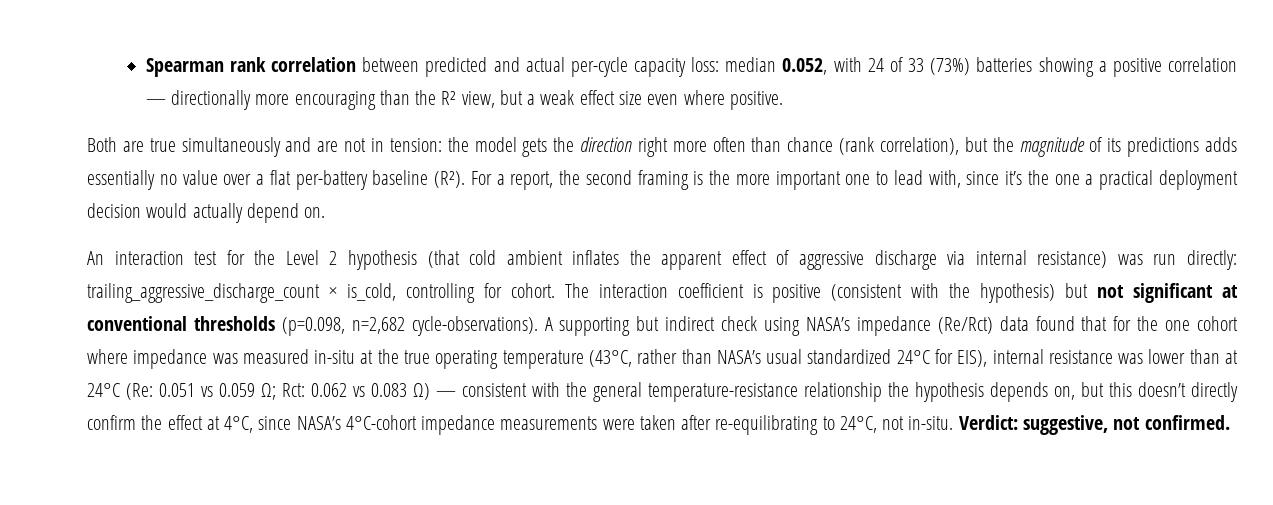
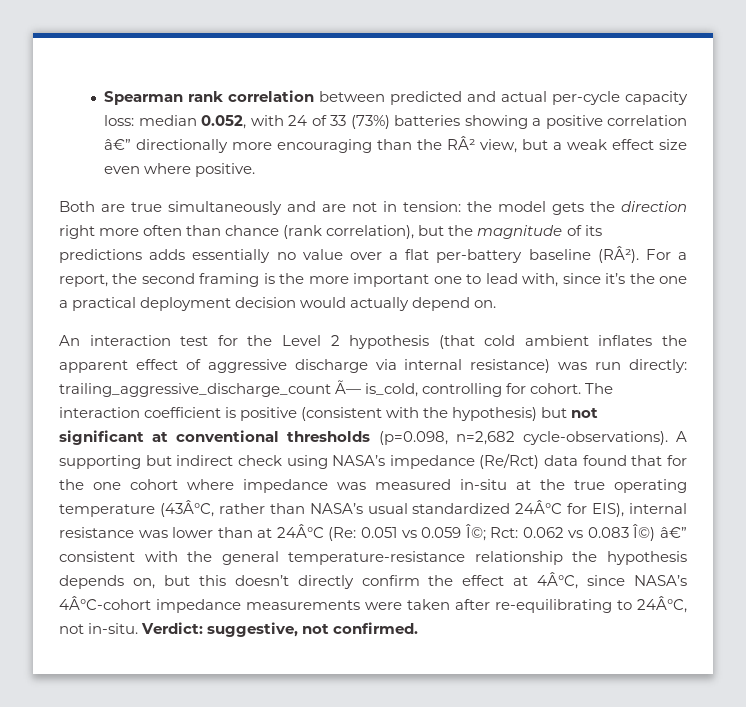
[145,99,166,105] — -> [104,139,132,150] â€”
[441,91,457,105] R² -> [447,136,476,150] RÂ²
[434,171,466,188] (R²). -> [597,246,639,263] (RÂ²).
[328,287,337,298] × -> [335,380,362,394] Ã—
[588,350,632,367] (43°C, -> [159,500,214,517] (43Â°C,
[896,350,930,364] 24°C -> [515,500,563,514] 24Â°C
[87,383,120,397] 24°C -> [276,524,324,538] 24Â°C
[261,383,276,400] Ω; -> [464,524,486,541] Î©;
[413,383,456,400] Ω) — -> [632,524,687,541] Î©) â€”
[224,416,254,433] 4°C, -> [537,572,579,589] 4Â°C,
[345,415,417,430] 4°C-cohort -> [59,596,151,610] 4Â°C-cohort
[839,416,877,433] 24°C, -> [637,596,687,613] 24Â°C,

